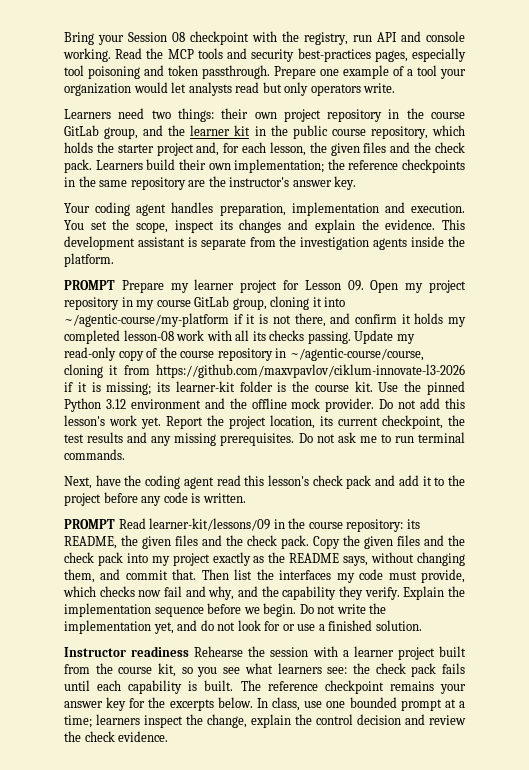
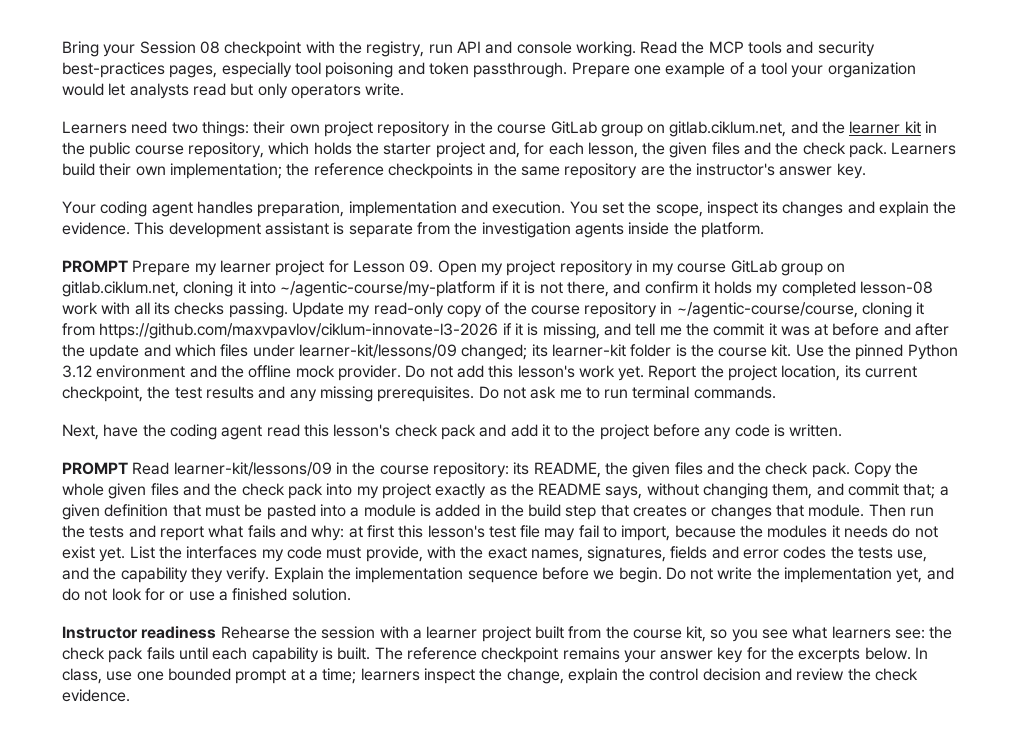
[104,127,139,139] group, -> [600,121,787,137] group on gitlab.ciklum.net,
[232,298,267,310] group, -> [781,263,846,276] [62,281,179,297] group on gitlab.ciklum.net,
[106,382,152,395] missing; -> [542,323,950,339] [62,344,528,360] missing, and tell me the commit it was at before and after the update and which files under learner-kit/lessons/09 changed;
(360, 540) none -> [62,483,104,496] whole
[172,569,253,580] that. Then list -> [903,483,949,499] [62,504,935,520] [62,525,938,541] [62,546,155,562] that; a given definition that must be pasted into a module is added in the build step that creates or changes that module. Then run the tests and report what fails and why: at first this lesson's test file may fail to import, because the modules it needs do not exist yet. List
[63,586,235,600] which checks now fail and why, -> [426,546,928,562] with the exact names, signatures, fields and error codes the tests use,

